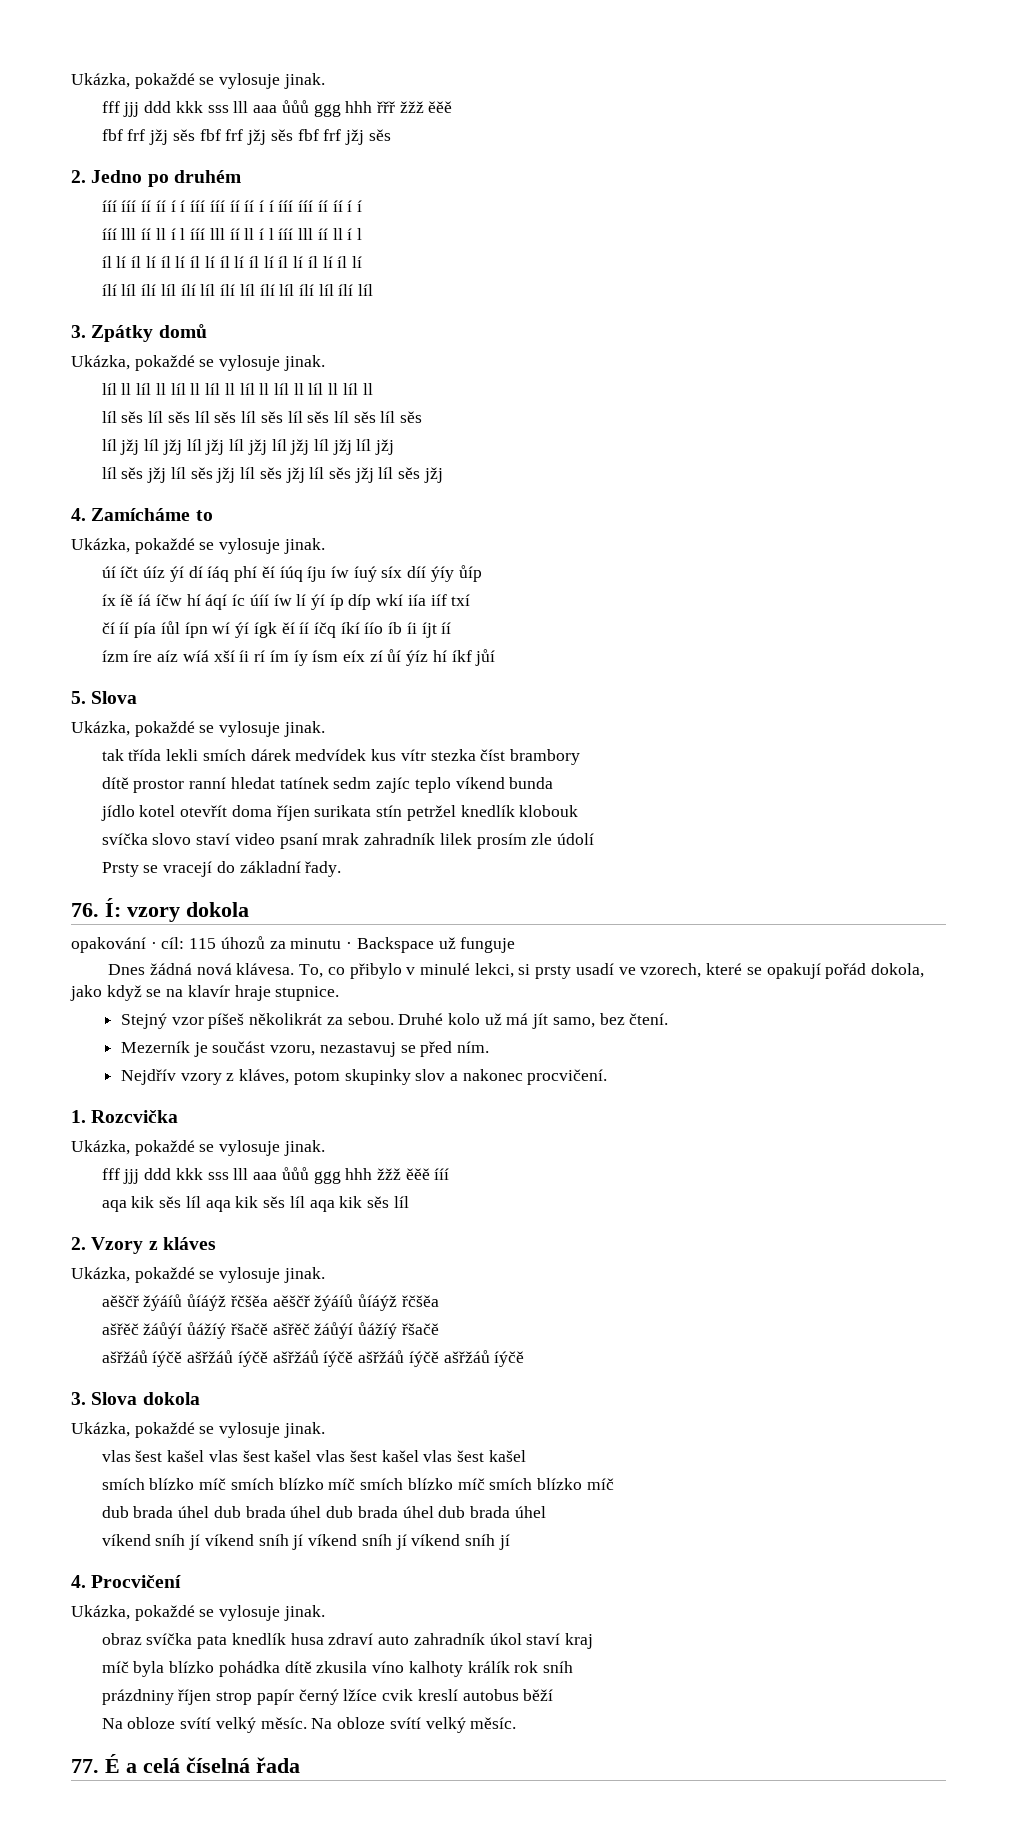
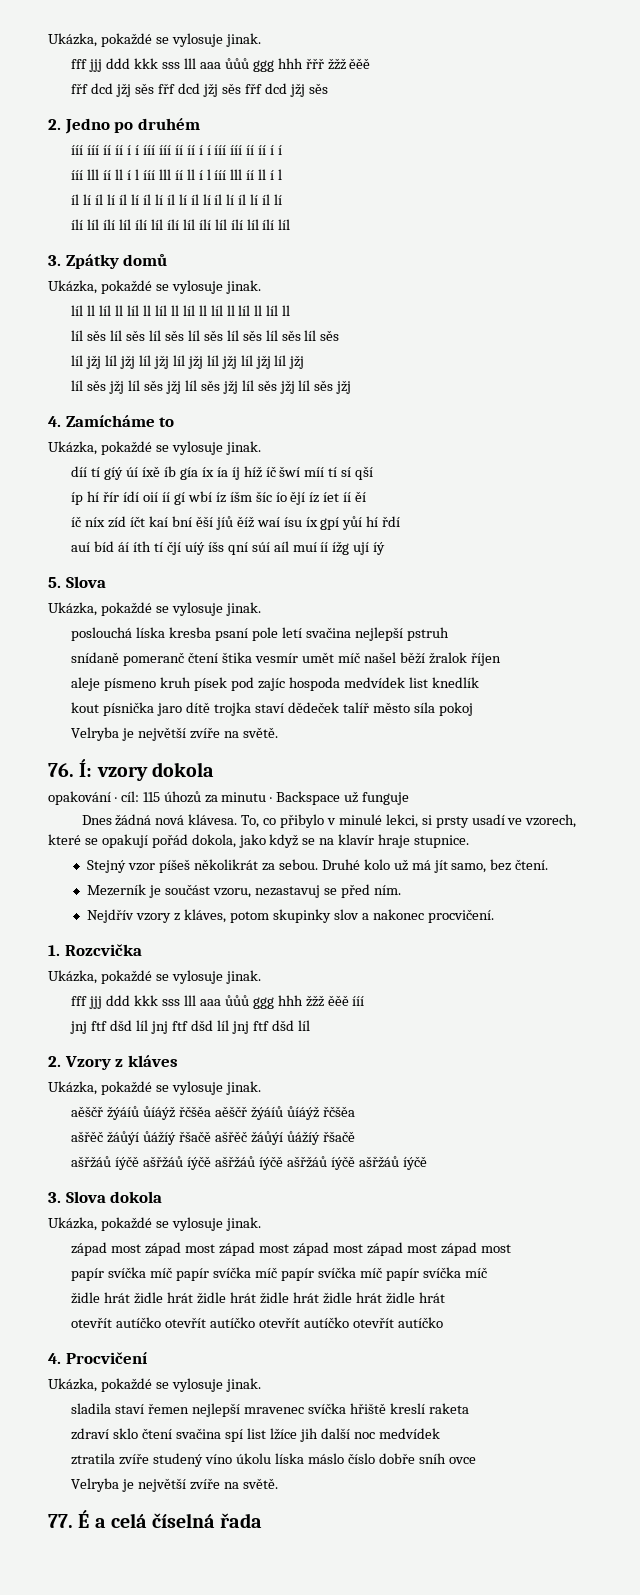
[101,129,342,145] fbf frf jžj sěs fbf frf jžj sěs fbf frf -> [71,83,287,97] fřf dcd jžj sěs fřf dcd jžj sěs fřf dcd
[101,565,482,582] [101,594,471,610] [101,621,452,638] [101,649,496,666] úí íčt úíz ýí dí íáq phí ěí íúq íju íw íuý síx díí ýíy ůíp // íx íě íá íčw hí áqí íc úíí íw lí ýí íp díp wkí iía iíf txí // čí íí pía íůl ípn wí ýí ígk ěí íí íčq íkí íío íb íi íjt íí // ízm íre aíz wíá xší íi rí ím íy ísm eíx zí ůí ýíz hí íkf jůí -> [71,466,374,480] [71,491,367,505] [71,516,401,530] [71,541,386,555] díí tí gíý úí íxě íb gía íx ía íj híž íč šwí míí tí sí qší // íp hí řír ídí oií íí gí wbí íz íšm šíc ío ějí íz íet íí ěí // íč níx zíd íčt kaí bní ěší jíů ěíž waí ísu íx gpí yůí hí řdí // auí bíd áí íth tí čjí uíý íšs qní súí aíl muí íí ížg ují íý
[101,749,580,765] [101,777,554,793] [100,805,579,821] [101,833,594,849] [101,861,342,877] tak třída lekli smích dárek medvídek kus vítr stezka číst brambory // dítě prostor ranní hledat tatínek sedm zajíc teplo víkend bunda // jídlo kotel otevřít doma říjen surikata stín petržel knedlík klobouk // svíčka slovo staví video psaní mrak zahradník lilek prosím zle údolí // Prsty se vracejí do základní řady. -> [71,627,449,641] [71,652,501,666] [71,677,479,691] [71,702,473,716] [71,727,279,741] poslouchá líska kresba psaní pole letí svačina nejlepší pstruh // snídaně pomeranč čtení štika vesmír umět míč našel běží žralok říjen // aleje písmeno kruh písek pod zajíc hospoda medvídek list knedlík // kout písnička jaro dítě trojka staví dědeček talíř město síla pokoj // Velryba je největší zvíře na světě.
[101,1196,389,1212] aqa kik sěs líl aqa kik sěs líl aqa kik sěs -> [70,1020,294,1034] jnj ftf dšd líl jnj ftf dšd líl jnj ftf dšd
[101,1450,526,1462] [101,1478,614,1490] [101,1506,546,1518] [101,1534,510,1550] vlas šest kašel vlas šest kašel vlas šest kašel vlas šest kašel // smích blízko míč smích blízko míč smích blízko míč smích blízko míč // dub brada úhel dub brada úhel dub brada úhel dub brada úhel // víkend sníh jí víkend sníh jí víkend sníh jí víkend sníh jí -> [71,1242,511,1256] [71,1267,487,1281] [71,1292,445,1304] [71,1317,443,1328] západ most západ most západ most západ most západ most západ most // papír svíčka míč papír svíčka míč papír svíčka míč papír svíčka míč // židle hrát židle hrát židle hrát židle hrát židle hrát židle hrát // otevřít autíčko otevřít autíčko otevřít autíčko otevřít autíčko
[101,1633,593,1649] [101,1661,573,1677] [101,1689,554,1705] [101,1717,517,1733] obraz svíčka pata knedlík husa zdraví auto zahradník úkol staví kraj // míč byla blízko pohádka dítě zkusila víno kalhoty králík rok sníh // prázdniny říjen strop papír černý lžíce cvik kreslí autobus běží // Na obloze svítí velký měsíc. Na obloze svítí velký měsíc. -> [71,1403,469,1417] [71,1428,440,1442] [71,1453,476,1467] [71,1478,279,1492] sladila staví řemen nejlepší mravenec svíčka hřiště kreslí raketa // zdraví sklo čtení svačina spí list lžíce jih další noc medvídek // ztratila zvíře studený víno úkolu líska máslo číslo dobře sníh ovce // Velryba je největší zvíře na světě.

